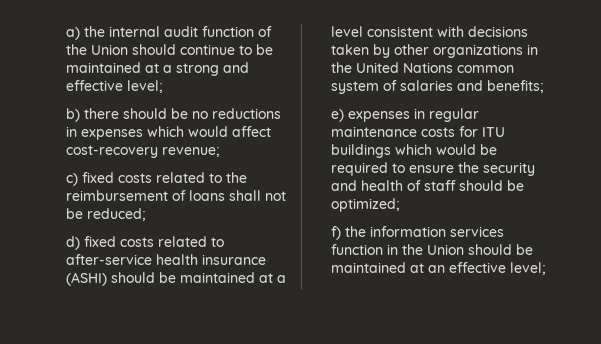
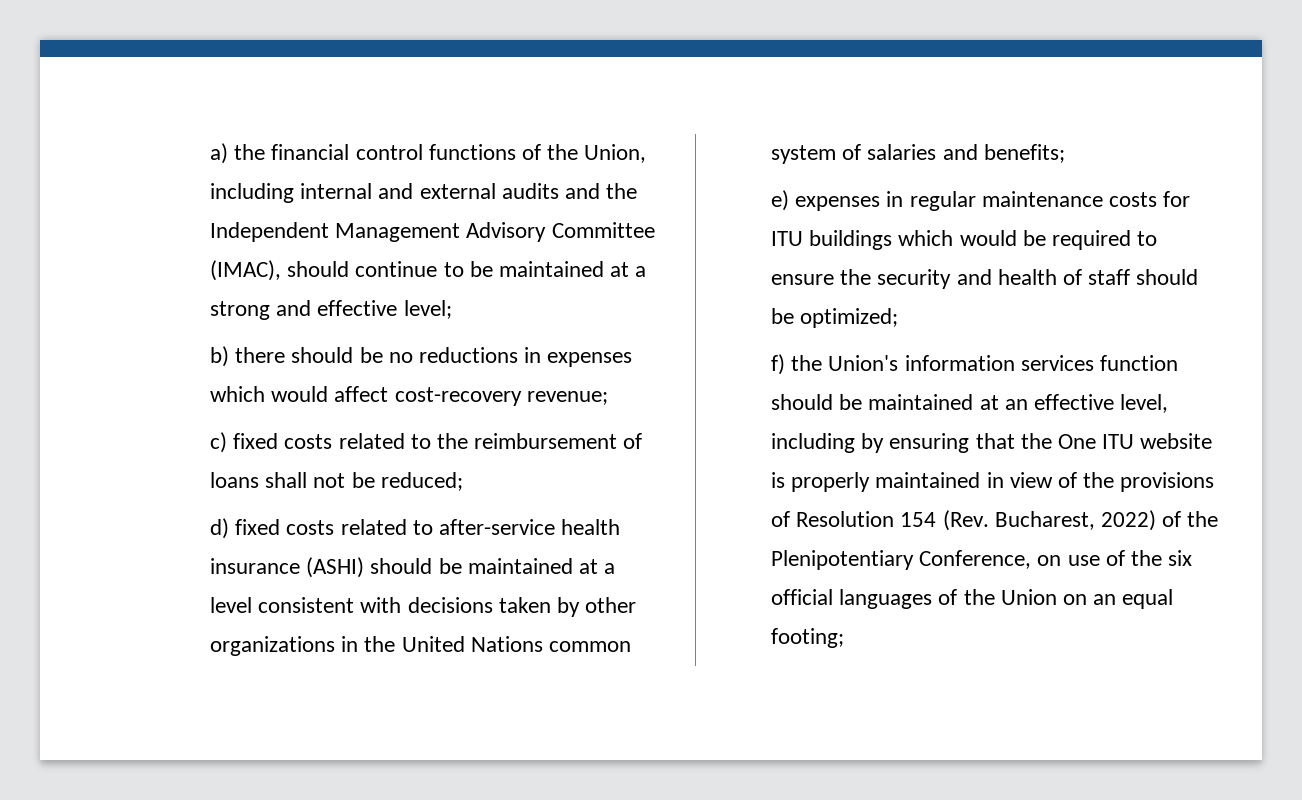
[109,26,273,37] [66,44,129,55] internal audit function of the Union -> [271,144,647,163] [209,183,638,203] [209,222,655,242] [209,260,281,281] financial control functions of the Union, including internal and external audits and the Independent Management Advisory Committee (IMAC),
(367, 231) none -> [828,355,899,371] Union's
[387,244,465,255] in the Union -> (1178, 363) none
[510,262,547,275] level; -> [1120,394,1169,413] [770,433,1213,453] [770,472,1215,492] [770,510,1219,531] [770,550,1193,570] [770,589,1174,609] [770,628,844,648] level, including by ensuring that the One ITU website is properly maintained in view of the provisions of Resolution 154 (Rev. Bucharest, 2022) of the Plenipotentiary Conference, on use of the six official languages of the Union on an equal footing;

